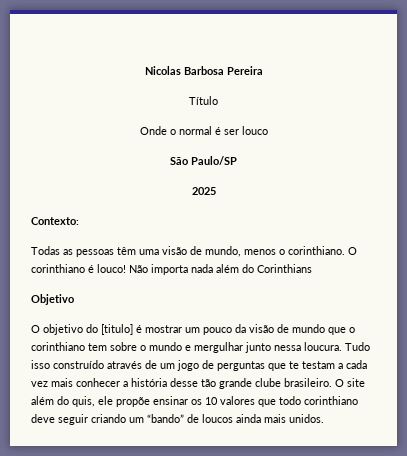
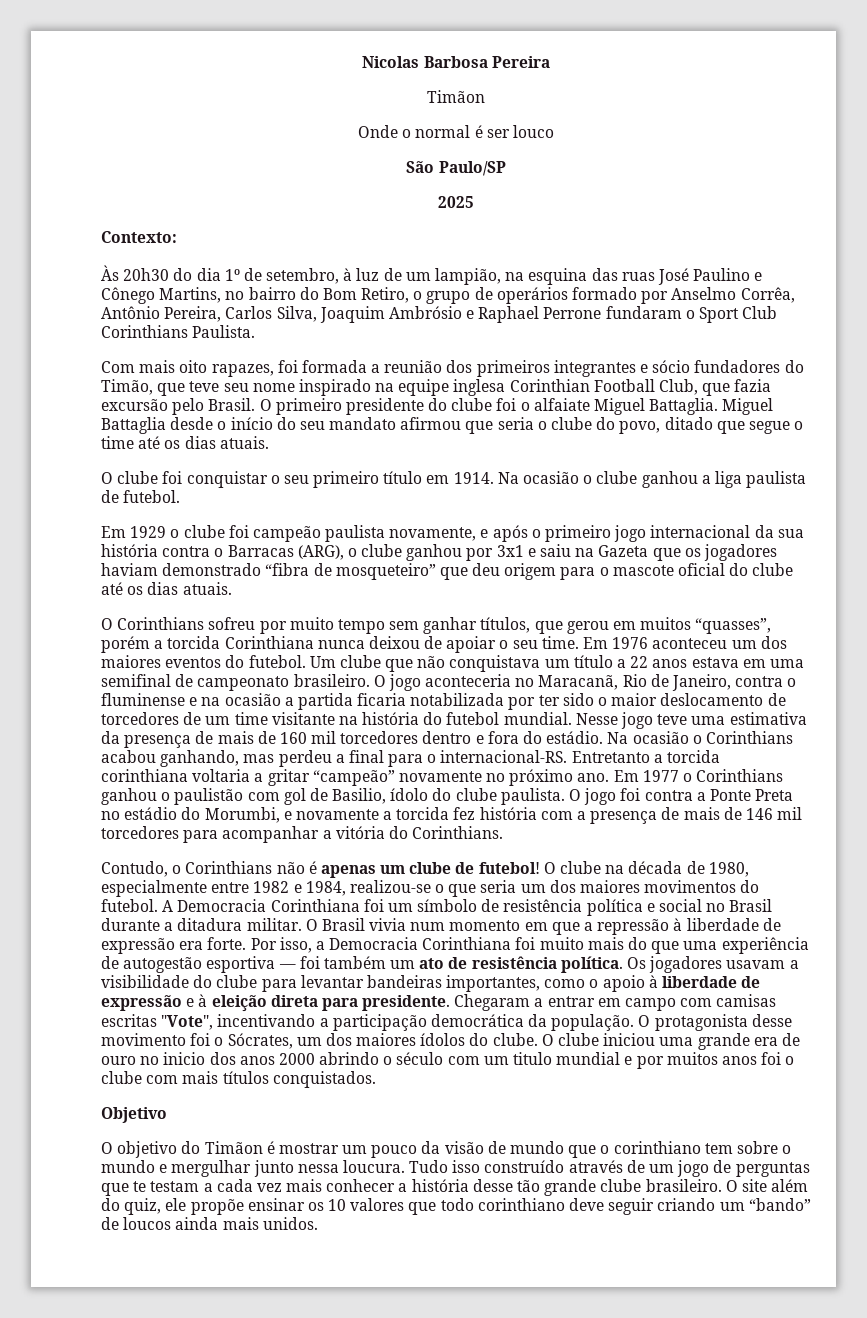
[189,96,218,105] Título -> [427,90,485,103] Timãon
[31,246,357,257] [31,264,312,275] Todas as pessoas têm uma visão de mundo, menos o corinthiano. O corinthiano é louco! Não importa nada além do Corinthians -> [101,265,763,285] [101,287,795,304] [101,306,778,323] [101,325,256,338] [101,360,804,377] [101,379,772,396] [101,398,774,415] [101,417,804,434] [101,436,269,449] [101,471,807,488] [101,490,181,503] [101,525,804,542] [101,544,777,561] [101,563,794,580] [101,582,232,595] [101,617,772,634] [101,636,787,653] [101,655,804,672] [101,674,797,691] [101,693,786,710] [101,712,807,729] [101,731,793,748] [101,750,721,767] [101,769,784,786] [101,788,794,805] [101,807,803,824] [101,826,504,843] [101,861,749,878] [101,880,760,897] [101,899,773,916] [101,918,781,935] [101,937,809,954] [101,956,799,973] [101,975,761,992] [101,994,777,1012] [101,1014,792,1031] [101,1033,800,1050] [101,1052,795,1069] [101,1071,376,1088] Às 20h30 do dia 1º de setembro, à luz de um lampião, na esquina das ruas José Paulino e Cônego Martins, no bairro do Bom Retiro, o grupo de operários formado por Anselmo Corrêa, Antônio Pereira, Carlos Silva, Joaquim Ambrósio e Raphael Perrone fundaram o Sport Club Corinthians Paulista. // Com mais oito rapazes, foi formada a reunião dos primeiros integrantes e sócio fundadores do Timão, que teve seu nome inspirado na equipe inglesa Corinthian Football Club, que fazia excursão pelo Brasil. O primeiro presidente do clube foi o alfaiate Miguel Battaglia. Miguel Battaglia desde o início do seu mandato afirmou que seria o clube do povo, ditado que segue o time até os dias atuais. // O clube foi conquistar o seu primeiro título em 1914. Na ocasião o clube ganhou a liga paulista de futebol. // Em 1929 o clube foi campeão paulista novamente, e após o primeiro jogo internacional da sua história contra o Barracas (ARG), o clube ganhou por 3x1 e saiu na Gazeta que os jogadores haviam demonstrado “fibra de mosqueteiro” que deu origem para o mascote oficial do clube até os dias atuais. // O Corinthians sofreu por muito tempo sem ganhar títulos, que gerou em muitos “quasses”, porém a torcida Corinthiana nunca deixou de apoiar o seu time. Em 1976 aconteceu um dos maiores eventos do futebol. Um clube que não conquistava um título a 22 anos estava em uma semifinal de campeonato brasileiro. O jogo aconteceria no Maracanã, Rio de Janeiro, contra o fluminense e na ocasião a partida ficaria notabilizada por ter sido o maior deslocamento de torcedores de um time visitante na história do futebol mundial. Nesse jogo teve uma estimativa da presença de mais de 160 mil torcedores dentro e fora do estádio. Na ocasião o Corinthians acabou ganhando, mas perdeu a final para o internacional-RS. Entretanto a torcida corinthiana voltaria a gritar “campeão” novamente no próximo ano. Em 1977 o Corinthians ganhou o paulistão com gol de Basilio, ídolo do clube paulista. O jogo foi contra a Ponte Preta no estádio do Morumbi, e novamente a torcida fez história com a presença de mais de 146 mil torcedores para acompanhar a vitória do Corinthians. // Contudo, o Corinthians não é apenas um clube de futebol! O clube na década de 1980, especialmente entre 1982 e 1984, realizou-se o que seria um dos maiores movimentos do futebol. A Democracia Corinthiana foi um símbolo de resistência política e social no Brasil durante a ditadura militar. O Brasil vivia num momento em que a repressão à liberdade de expressão era forte. Por isso, a Democracia Corinthiana foi muito mais do que uma experiência de autogestão esportiva — foi também um ato de resistência política. Os jogadores usavam a visibilidade do clube para levantar bandeiras importantes, como o apoio à liberdade de expressão e à eleição direta para presidente. Chegaram a entrar em campo com camisas escritas "Vote", incentivando a participação democrática da população. O protagonista desse movimento foi o Sócrates, um dos maiores ídolos do clube. O clube iniciou uma grande era de ouro no inicio dos anos 2000 abrindo o século com um titulo mundial e por muitos anos foi o clube com mais títulos conquistados.
[101,324,133,335] [titulo] -> [204,1141,263,1154] Timãon
[72,396,95,407] quis, -> [124,1198,162,1215] quiz,

